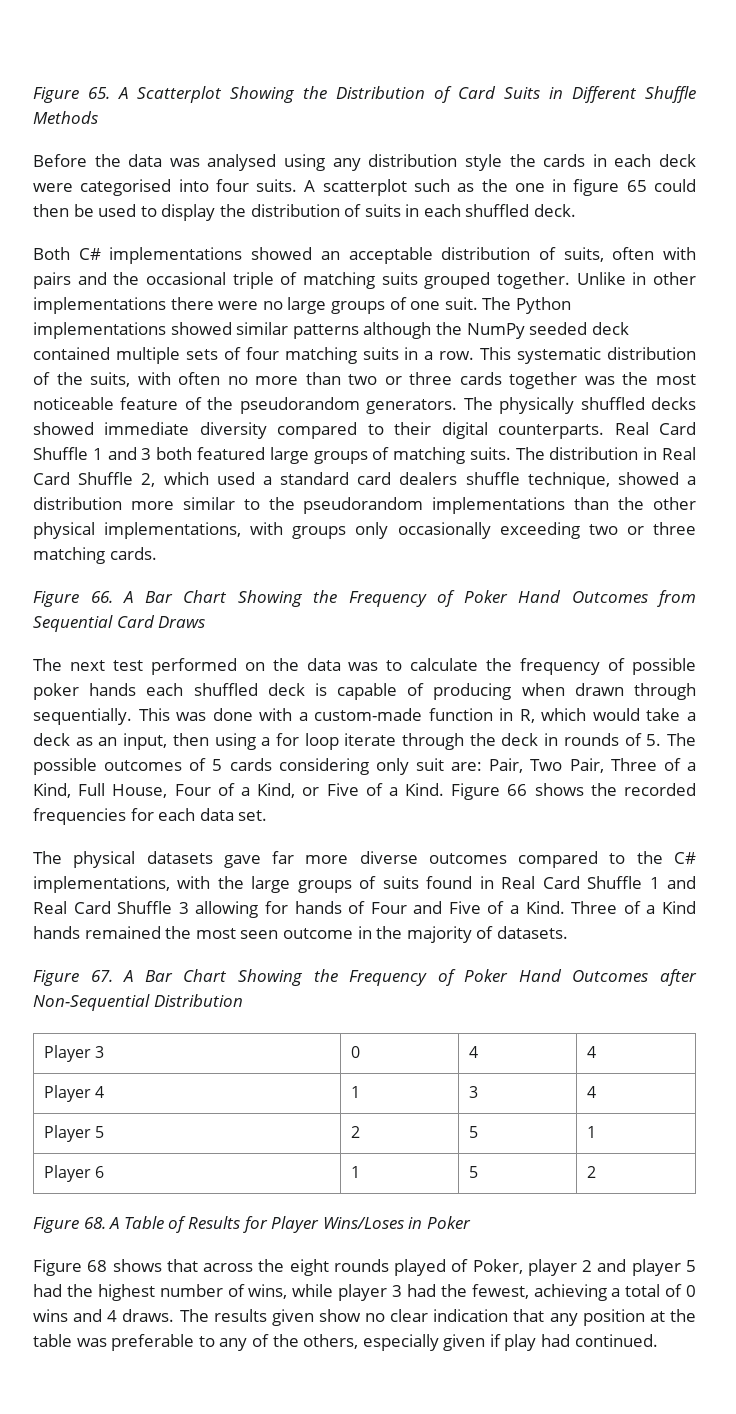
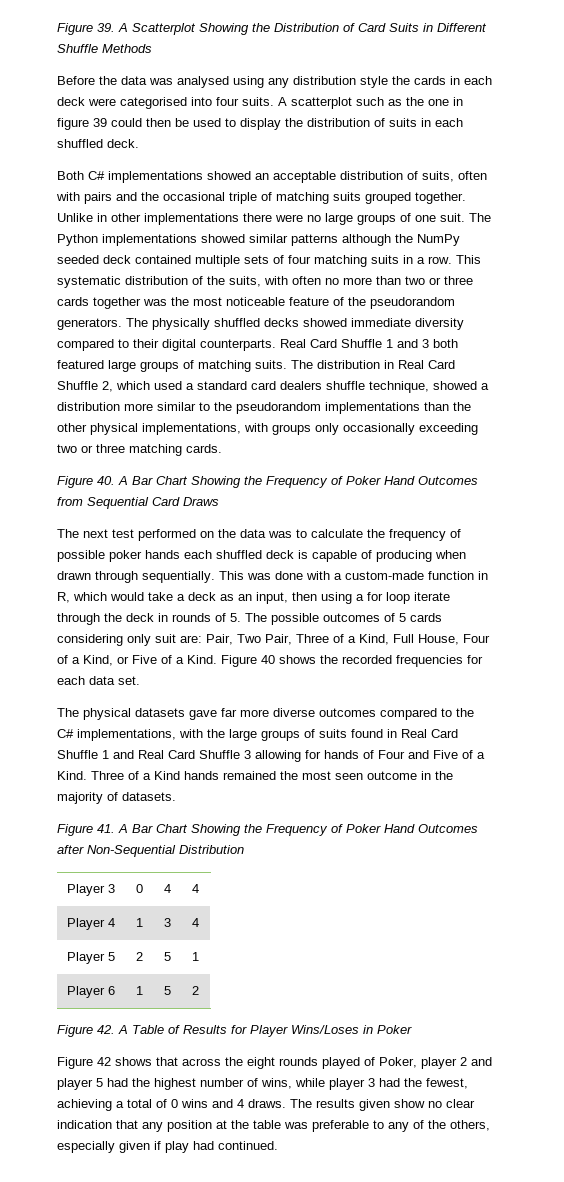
[33,87,110,103] Figure 65. -> [57,23,115,35] Figure 39.
[626,180,647,192] 65 -> [93,118,107,127] 39
[90,591,113,603] 66. -> [97,476,115,485] 40.
[507,784,528,796] 66 -> [261,655,275,664] 40
[90,970,113,982] 67. -> [97,824,115,833] 41.
[83,1217,106,1229] 68. -> [97,1025,115,1034] 42.
[87,1260,108,1272] 68 -> [97,1057,111,1066] 42

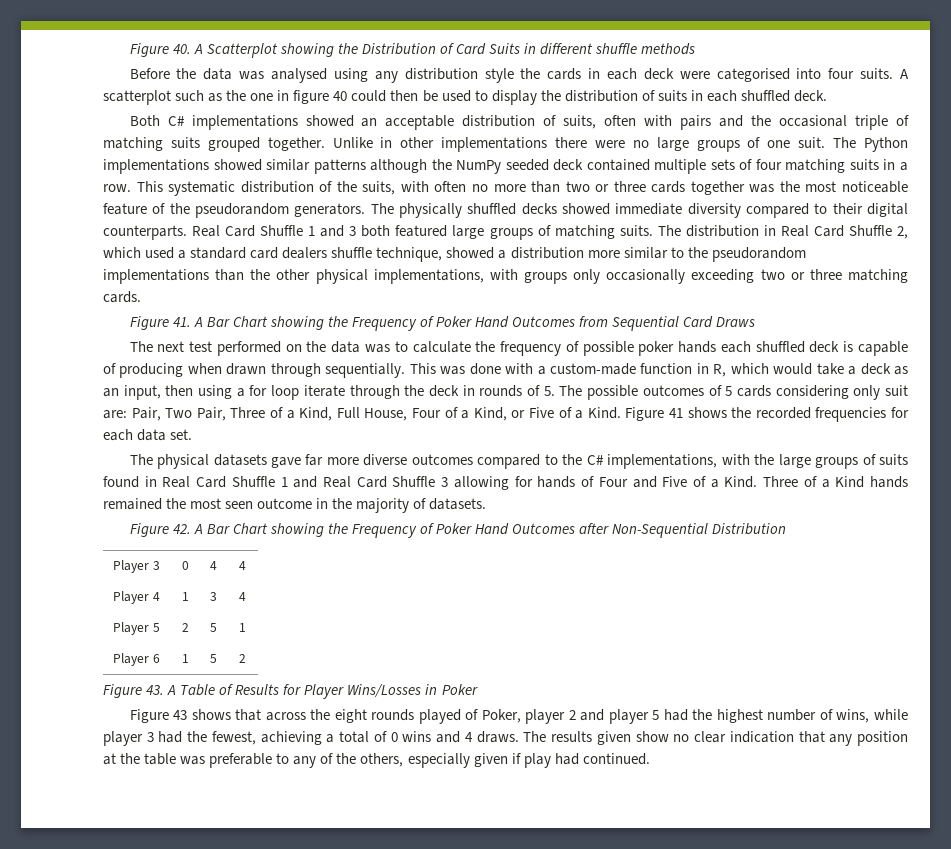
[57,23,115,35] Figure 39. -> [129,43,191,57] Figure 40.
[199,23,249,35] Showing -> [279,43,334,57] showing
[437,23,487,32] [57,44,152,53] Different Shuffle Methods -> [540,43,696,55] different shuffle methods
[93,118,107,127] 39 -> [333,91,348,101] 40
[97,476,241,488] 40. A Bar Chart Showing -> [172,316,324,330] 41. A Bar Chart showing
[261,655,275,664] 40 -> [669,408,684,418] 41
[97,824,241,836] 41. A Bar Chart Showing -> [172,523,324,537] 42. A Bar Chart showing
[97,1025,115,1034] 42. -> [146,685,165,695] 43.
[291,1025,359,1034] Wins/Loses -> [347,684,422,698] Wins/Losses
[97,1057,111,1066] 42 -> [173,710,188,720] 43

